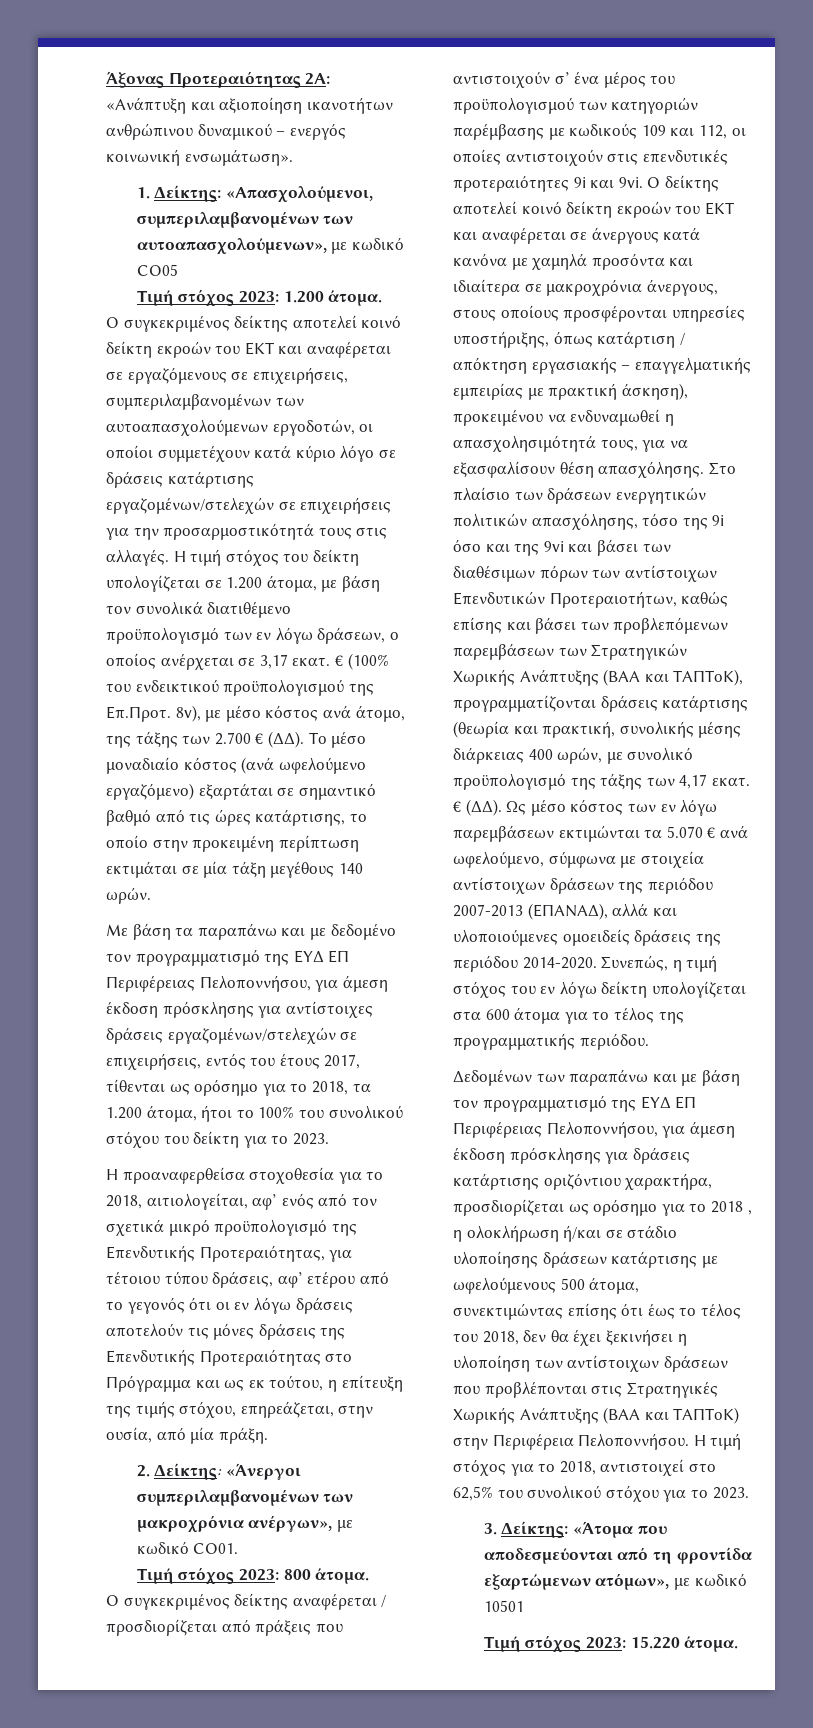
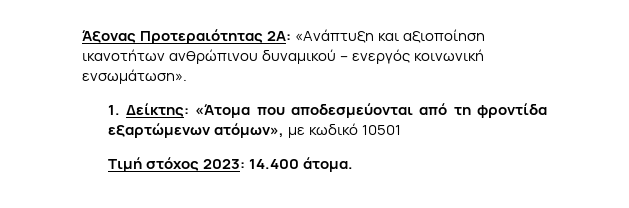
[226,186,374,203] [136,211,354,228] [136,237,405,255] [136,264,178,276] [136,289,383,307] [106,315,402,332] [106,341,391,358] [106,367,348,384] [106,393,304,410] [106,419,374,436] [106,445,396,462] [106,471,254,488] [106,497,392,514] [106,523,388,540] [106,549,359,566] [106,575,380,592] [106,601,292,618] [106,627,399,644] [106,653,389,670] [106,679,374,696] [106,705,405,722] [106,731,367,748] [106,757,366,774] [106,783,376,800] [106,809,367,826] [106,835,359,852] [106,861,363,878] [106,887,151,904] [106,923,396,940] [106,949,350,966] [106,975,388,992] [106,1001,373,1018] [106,1027,358,1044] [106,1053,361,1070] [106,1079,371,1096] [106,1105,403,1122] [106,1131,329,1148] [106,1167,384,1184] [106,1193,377,1210] [106,1219,357,1236] [106,1245,353,1262] [106,1271,389,1288] [106,1297,353,1314] [106,1323,346,1340] [106,1349,353,1366] [106,1375,403,1392] [106,1401,374,1418] [106,1427,268,1444] [136,1463,302,1480] [136,1489,354,1506] [136,1515,354,1533] [136,1541,239,1554] [136,1567,370,1585] [106,1593,387,1610] [106,1619,343,1636] [453,71,676,88] [453,97,699,114] [453,123,746,140] [453,149,728,166] [453,175,719,192] [453,201,734,218] [453,227,701,244] [453,253,694,270] [453,279,718,296] [453,305,745,322] [453,331,685,348] [453,357,751,374] [453,383,688,400] [453,409,674,426] [453,435,688,452] [453,461,736,478] [453,487,706,504] [453,513,725,530] [453,539,671,556] [453,565,717,582] [453,591,729,608] [453,617,729,634] [453,643,688,660] [453,669,744,686] [453,695,749,712] [453,721,742,738] [453,747,694,764] [453,773,750,790] [453,799,718,816] [453,825,748,842] [453,851,704,868] [453,877,713,894] [453,903,677,920] [453,929,721,946] [453,955,718,972] [453,981,746,998] [453,1007,684,1024] [453,1033,649,1050] [453,1069,740,1086] [453,1095,697,1112] [453,1121,735,1138] [453,1147,690,1164] [453,1173,713,1190] [453,1199,752,1216] [453,1225,678,1242] [453,1251,718,1268] [453,1277,640,1294] [453,1303,741,1320] [453,1329,687,1346] [453,1355,728,1372] [453,1381,718,1398] [453,1407,740,1424] [453,1433,742,1450] [453,1459,716,1476] [453,1485,749,1502] [483,1521,569,1538] «Απασχολούμενοι, συμπεριλαμβανομένων των αυτοαπασχολούμενων», με κωδικό CO05 // Τιμή στόχος 2023: 1.200 άτομα. // Ο συγκεκριμένος δείκτης αποτελεί κοινό δείκτη εκροών του ΕΚΤ και αναφέρεται σε εργαζόμενους σε επιχειρήσεις, συμπεριλαμβανομένων των αυτοαπασχολούμενων εργοδοτών, οι οποίοι συμμετέχουν κατά κύριο λόγο σε δράσεις κατάρτισης εργαζομένων/στελεχών σε επιχειρήσεις για την προσαρμοστικότητά τους στις αλλαγές. Η τιμή στόχος του δείκτη υπολογίζεται σε 1.200 άτομα, με βάση τον συνολικά διατιθέμενο προϋπολογισμό των εν λόγω δράσεων, ο οποίος ανέρχεται σε 3,17 εκατ. € (100% του ενδεικτικού προϋπολογισμού της Επ.Προτ. 8v), με μέσο κόστος ανά άτομο, της τάξης των 2.700 € (ΔΔ). Το μέσο μοναδιαίο κόστος (ανά ωφελούμενο εργαζόμενο) εξαρτάται σε σημαντικό βαθμό από τις ώρες κατάρτισης, το οποίο στην προκειμένη περίπτωση εκτιμάται σε μία τάξη μεγέθους 140 ωρών. // Με βάση τα παραπάνω και με δεδομένο τον προγραμματισμό της ΕΥΔ ΕΠ Περιφέρειας Πελοποννήσου, για άμεση έκδοση πρόσκλησης για αντίστοιχες δράσεις εργαζομένων/στελεχών σε επιχειρήσεις, εντός του έτους 2017, τίθενται ως ορόσημο για το 2018, τα 1.200 άτομα, ήτοι το 100% του συνολικού στόχου του δείκτη για το 2023. // Η προαναφερθείσα στοχοθεσία για το 2018, αιτιολογείται, αφ’ ενός από τον σχετικά μικρό προϋπολογισμό της Επενδυτικής Προτεραιότητας, για τέτοιου τύπου δράσεις, αφ’ ετέρου από το γεγονός ότι οι εν λόγω δράσεις αποτελούν τις μόνες δράσεις της Επενδυτικής Προτεραιότητας στο Πρόγραμμα και ως εκ τούτου, η επίτευξη της τιμής στόχου, επηρεάζεται, στην ουσία, από μία πράξη. // 2. Δείκτης: «Άνεργοι συμπεριλαμβανομένων των μακροχρόνια ανέργων», με κωδικό CO01. // Τιμή στόχος 2023: 800 άτομα. // Ο συγκεκριμένος δείκτης αναφέρεται / προσδιορίζεται από πράξεις που αντιστοιχούν σ’ ένα μέρος του προϋπολογισμού των κατηγοριών παρέμβασης με κωδικούς 109 και 112, οι οποίες αντιστοιχούν στις επενδυτικές προτεραιότητες 9i και 9vi. Ο δείκτης αποτελεί κοινό δείκτη εκροών του ΕΚΤ και αναφέρεται σε άνεργους κατά κανόνα με χαμηλά προσόντα και ιδιαίτερα σε μακροχρόνια άνεργους, στους οποίους προσφέρονται υπηρεσίες υποστήριξης, όπως κατάρτιση / απόκτηση εργασιακής – επαγγελματικής εμπειρίας με πρακτική άσκηση), προκειμένου να ενδυναμωθεί η απασχολησιμότητά τους, για να εξασφαλίσουν θέση απασχόλησης. Στο πλαίσιο των δράσεων ενεργητικών πολιτικών απασχόλησης, τόσο της 9i όσο και της 9vi και βάσει των διαθέσιμων πόρων των αντίστοιχων Επενδυτικών Προτεραιοτήτων, καθώς επίσης και βάσει των προβλεπόμενων παρεμβάσεων των Στρατηγικών Χωρικής Ανάπτυξης (ΒΑΑ και ΤΑΠΤοΚ), προγραμματίζονται δράσεις κατάρτισης (θεωρία και πρακτική, συνολικής μέσης διάρκειας 400 ωρών, με συνολικό προϋπολογισμό της τάξης των 4,17 εκατ. € (ΔΔ). Ως μέσο κόστος των εν λόγω παρεμβάσεων εκτιμώνται τα 5.070 € ανά ωφελούμενο, σύμφωνα με στοιχεία αντίστοιχων δράσεων της περιόδου 2007-2013 (ΕΠΑΝΑΔ), αλλά και υλοποιούμενες ομοειδείς δράσεις της περιόδου 2014-2020. Συνεπώς, η τιμή στόχος του εν λόγω δείκτη υπολογίζεται στα 600 άτομα για το τέλος της προγραμματικής περιόδου. // Δεδομένων των παραπάνω και με βάση τον προγραμματισμό της ΕΥΔ ΕΠ Περιφέρειας Πελοποννήσου, για άμεση έκδοση πρόσκλησης για δράσεις κατάρτισης οριζόντιου χαρακτήρα, προσδιορίζεται ως ορόσημο για το 2018 , η ολοκλήρωση ή/και σε στάδιο υλοποίησης δράσεων κατάρτισης με ωφελούμενους 500 άτομα, συνεκτιμώντας επίσης ότι έως το τέλος του 2018, δεν θα έχει ξεκινήσει η υλοποίηση των αντίστοιχων δράσεων που προβλέπονται στις Στρατηγικές Χωρικής Ανάπτυξης (ΒΑΑ και ΤΑΠΤοΚ) στην Περιφέρεια Πελοποννήσου. Η τιμή στόχος για το 2018, αντιστοιχεί στο 62,5% του συνολικού στόχου για το 2023. // 3. Δείκτης: -> (189, 110) none
[630,1636,680,1649] 15.220 -> [248,159,299,169] 14.400

